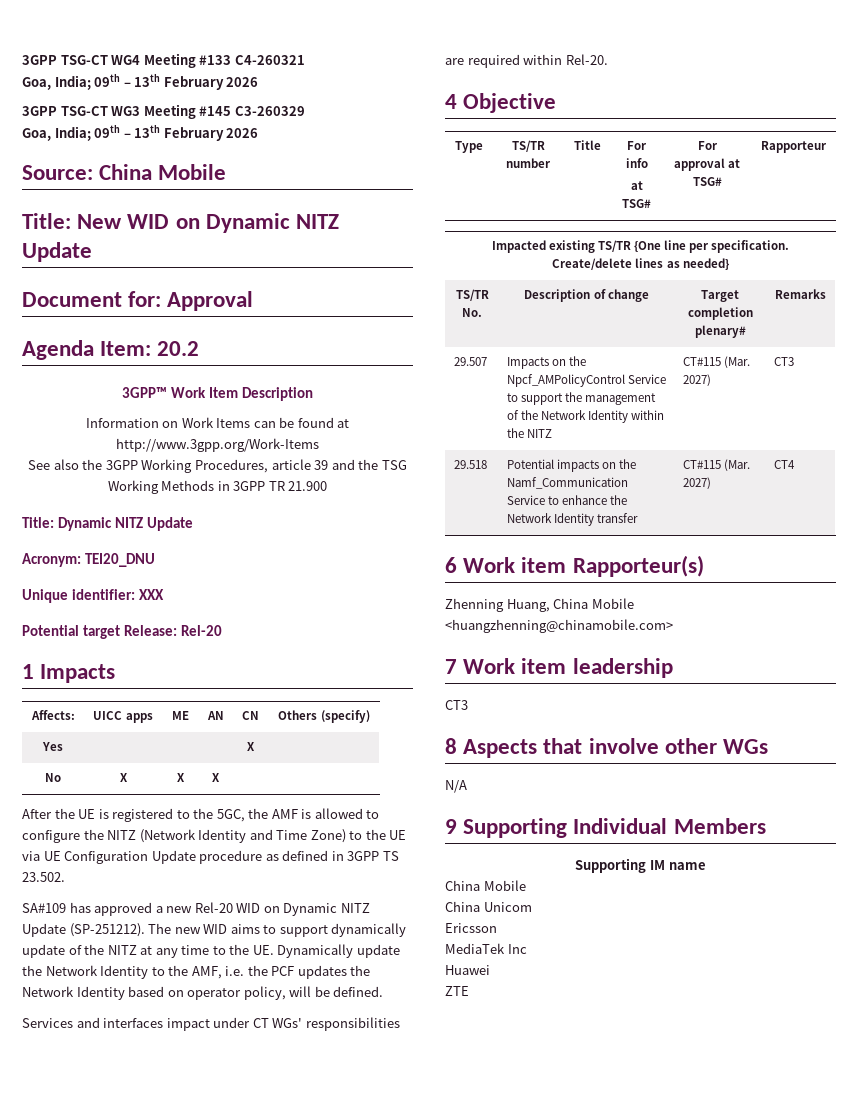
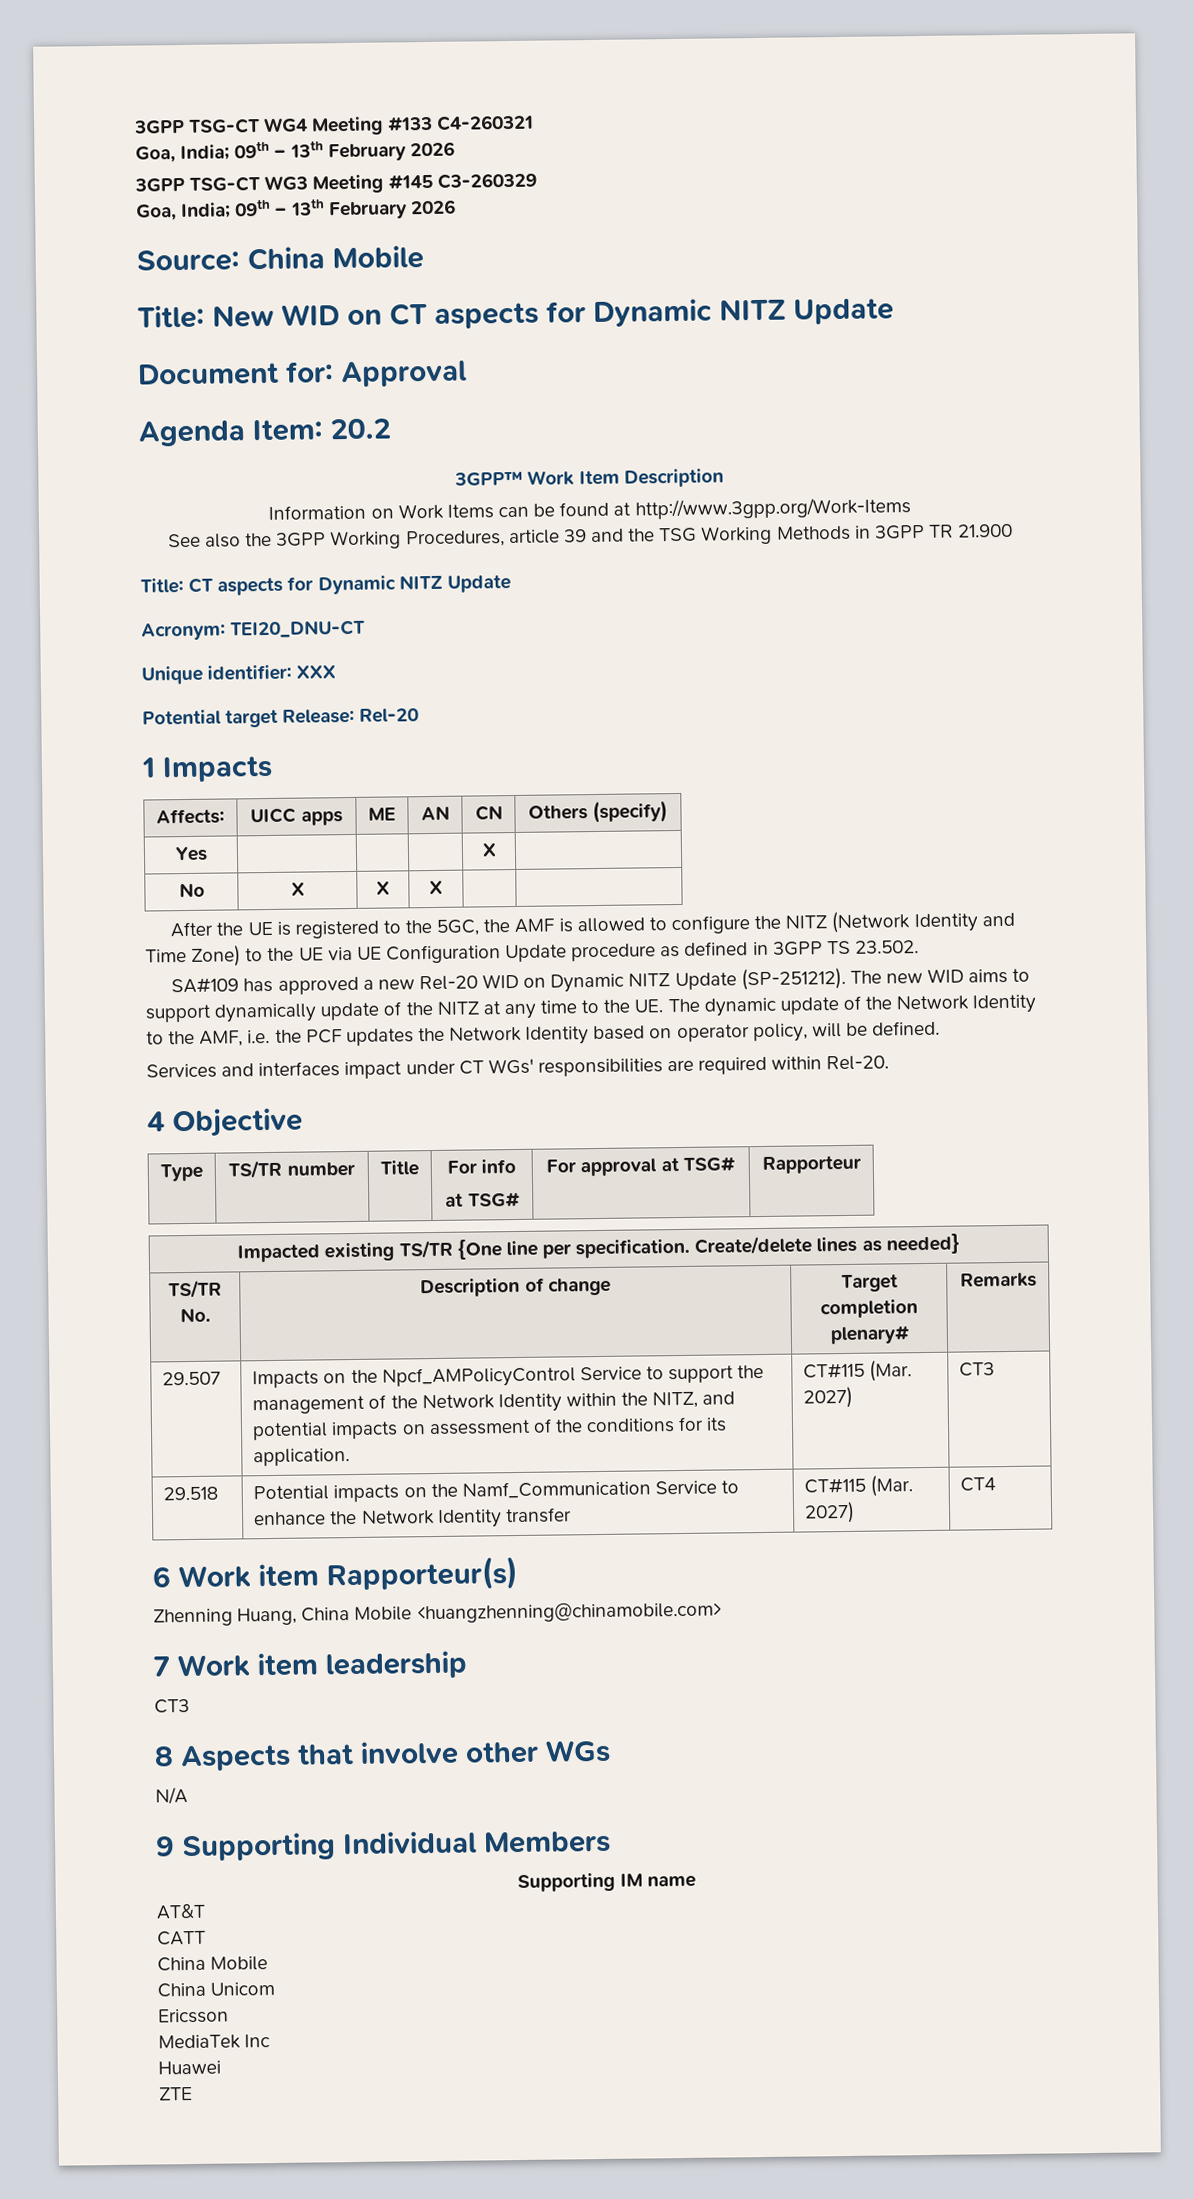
(200, 223) none -> [389,301,586,329] CT aspects for
(54, 522) none -> [188,576,314,596] CT aspects for
[84,553,155,567] TEI20_DNU -> [230,619,366,639] TEI20_DNU-CT
[277,944,400,958] Dynamically update -> [667,995,861,1017] The dynamic update of
[526,429,552,438] NITZ -> [652,1391,736,1409] [252,1416,728,1441] [253,1448,351,1467] NITZ, and potential impacts on assessment of the conditions for its application.
(706, 866) none -> [156,1903,205,1920] [157,1930,206,1946] // AT&T // CATT

